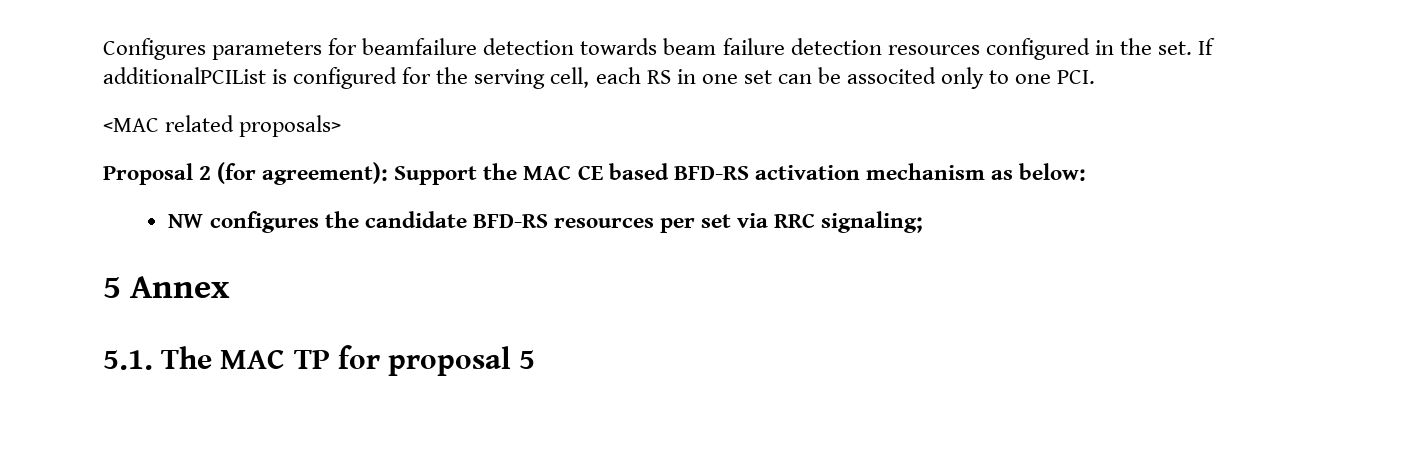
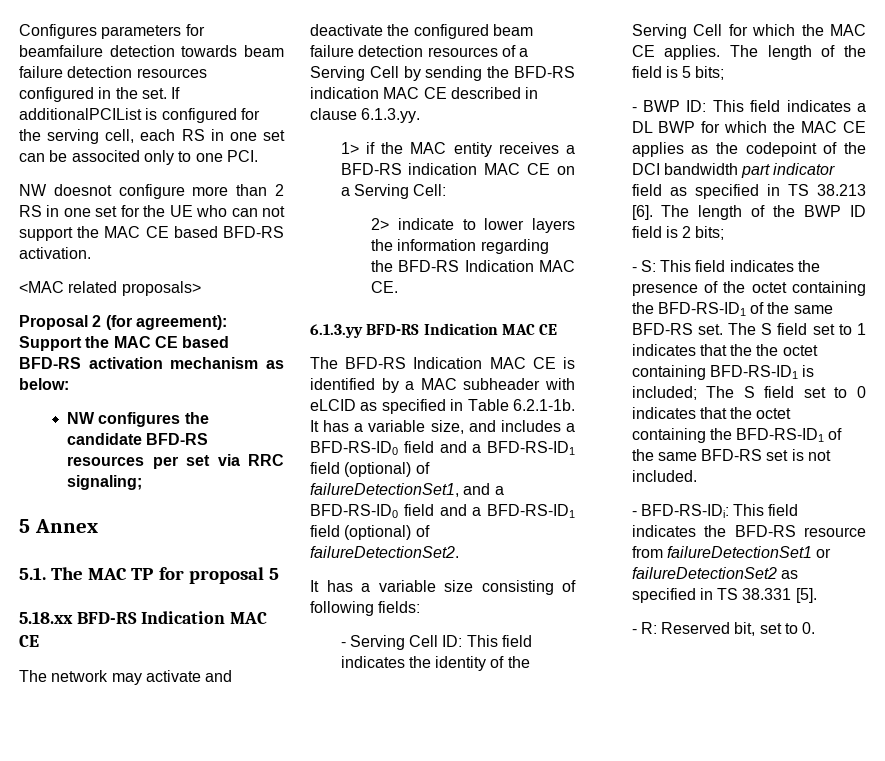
(1096, 77) none -> [19,184,285,199] [19,205,286,217] [19,226,284,241] [19,247,91,259] // NW doesnot configure more than 2 RS in one set for the UE who can not support the MAC CE based BFD-RS activation.
(536, 359) none -> [19,611,268,624] [19,635,39,647] [19,670,233,685] [310,24,533,39] [310,45,529,57] [310,66,575,81] [310,87,539,99] [310,108,421,123] [340,142,575,157] [340,163,575,175] [340,184,447,199] [371,218,575,233] [371,239,549,254] [371,260,575,272] [371,281,399,293] [310,323,558,338] [310,357,575,369] [310,378,575,393] [310,399,575,414] [310,420,575,434] [310,441,575,455] [310,462,430,477] [310,483,504,497] [310,504,575,518] [310,525,430,540] [310,546,459,558] [310,580,576,595] [310,601,421,616] [340,635,533,650] [340,656,530,671] [631,24,866,39] [631,45,866,60] [631,66,725,80] [631,100,866,112] [631,121,866,133] [631,142,866,157] [631,163,836,178] [631,184,866,199] [631,205,866,220] [631,226,725,240] [631,260,821,272] [631,281,866,296] [631,302,833,316] [631,323,866,335] [631,344,818,356] [631,365,815,380] [631,386,866,400] [631,407,792,419] [631,428,843,443] [631,449,832,461] [631,470,697,482] [631,504,799,518] [631,525,866,537] [631,546,832,558] [631,567,798,579] [631,588,817,603] [631,622,816,636] // 5.18.xx BFD-RS Indication MAC CE // The network may activate and deactivate the configured beam failure detection resources of a Serving Cell by sending the BFD-RS indication MAC CE described in clause 6.1.3.yy. // 1> if the MAC entity receives a BFD-RS indication MAC CE on a Serving Cell: // 2> indicate to lower layers the information regarding the BFD-RS Indication MAC CE. // 6.1.3.yy BFD-RS Indication MAC CE // The BFD-RS Indication MAC CE is identified by a MAC subheader with eLCID as specified in Table 6.2.1-1b. It has a variable size, and includes a BFD-RS-ID0 field and a BFD-RS-ID1 field (optional) of failureDetectionSet1, and a BFD-RS-ID0 field and a BFD-RS-ID1 field (optional) of failureDetectionSet2. // It has a variable size consisting of following fields: // - Serving Cell ID: This field indicates the identity of the Serving Cell for which the MAC CE applies. The length of the field is 5 bits; // - BWP ID: This field indicates a DL BWP for which the MAC CE applies as the codepoint of the DCI bandwidth part indicator field as specified in TS 38.213 [6]. The length of the BWP ID field is 2 bits; // - S: This field indicates the presence of the octet containing the BFD-RS-ID1 of the same BFD-RS set. The S field set to 1 indicates that the the octet containing BFD-RS-ID1 is included; The S field set to 0 indicates that the octet containing the BFD-RS-ID1 of the same BFD-RS set is not included. // - BFD-RS-IDi: This field indicates the BFD-RS resource from failureDetectionSet1 or failureDetectionSet2 as specified in TS 38.331 [5]. // - R: Reserved bit, set to 0.

